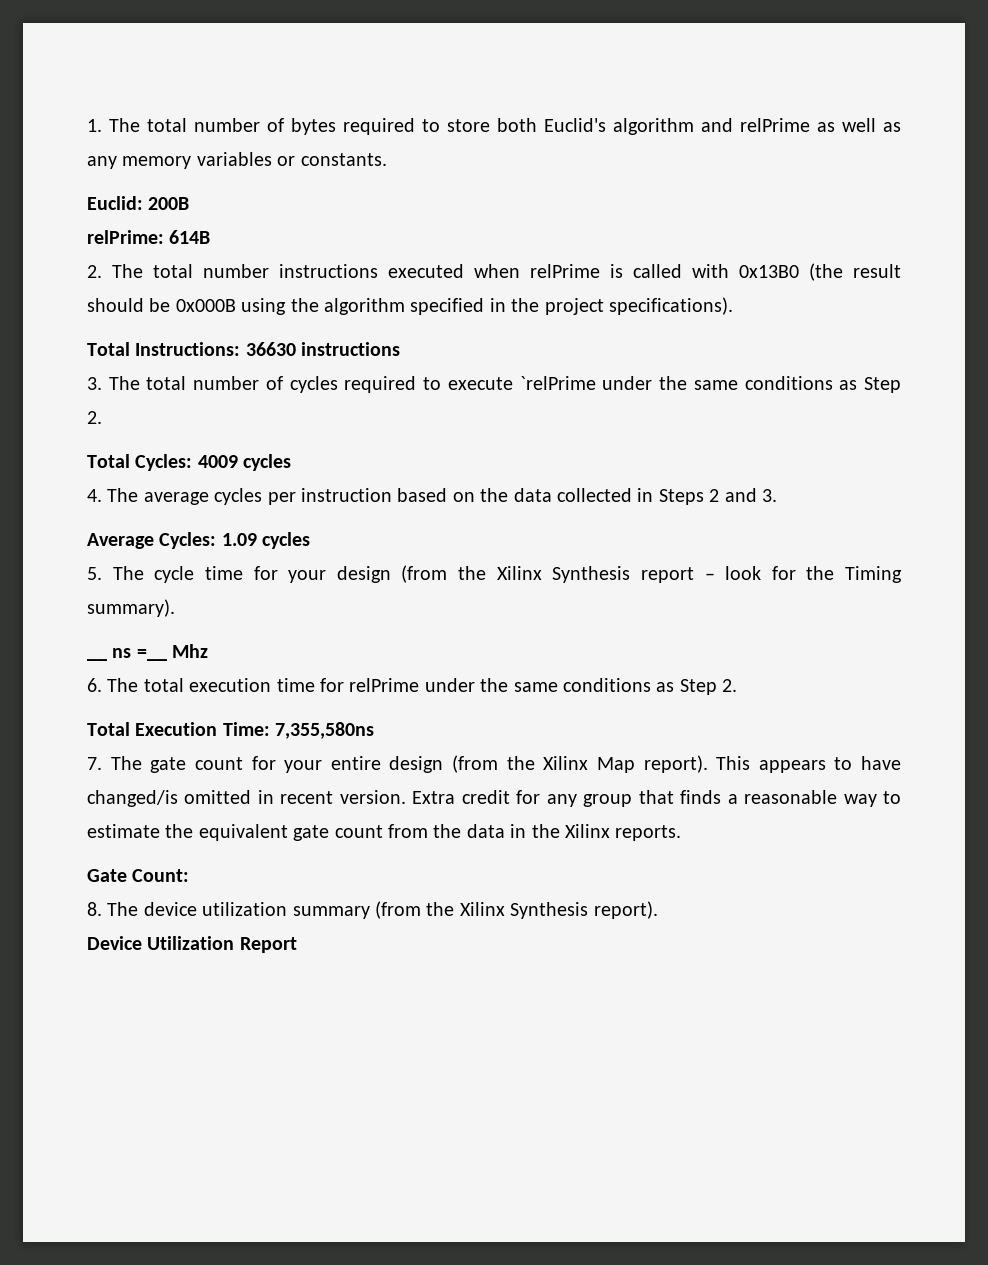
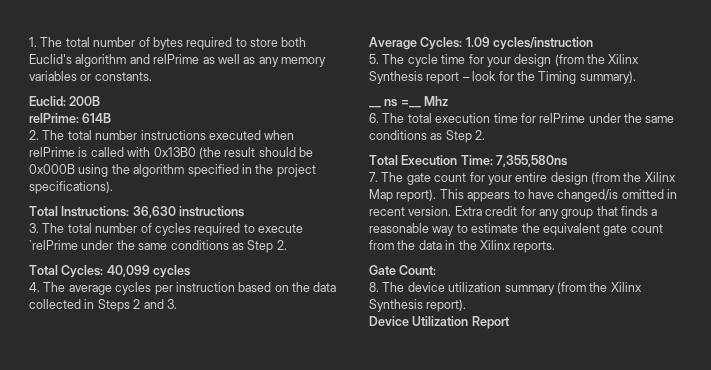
[245,342,296,356] 36630 -> [132,206,176,218] 36,630
[197,455,238,468] 4009 -> [106,265,150,277] 40,099
[262,532,311,549] cycles -> [493,37,594,50] cycles/instruction

